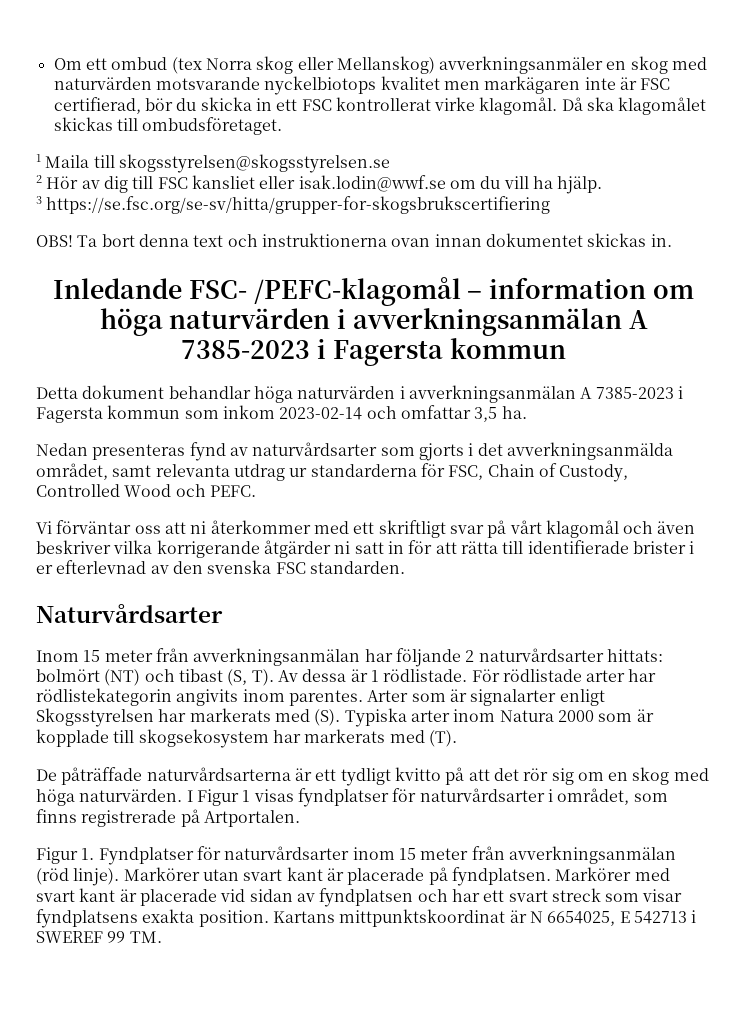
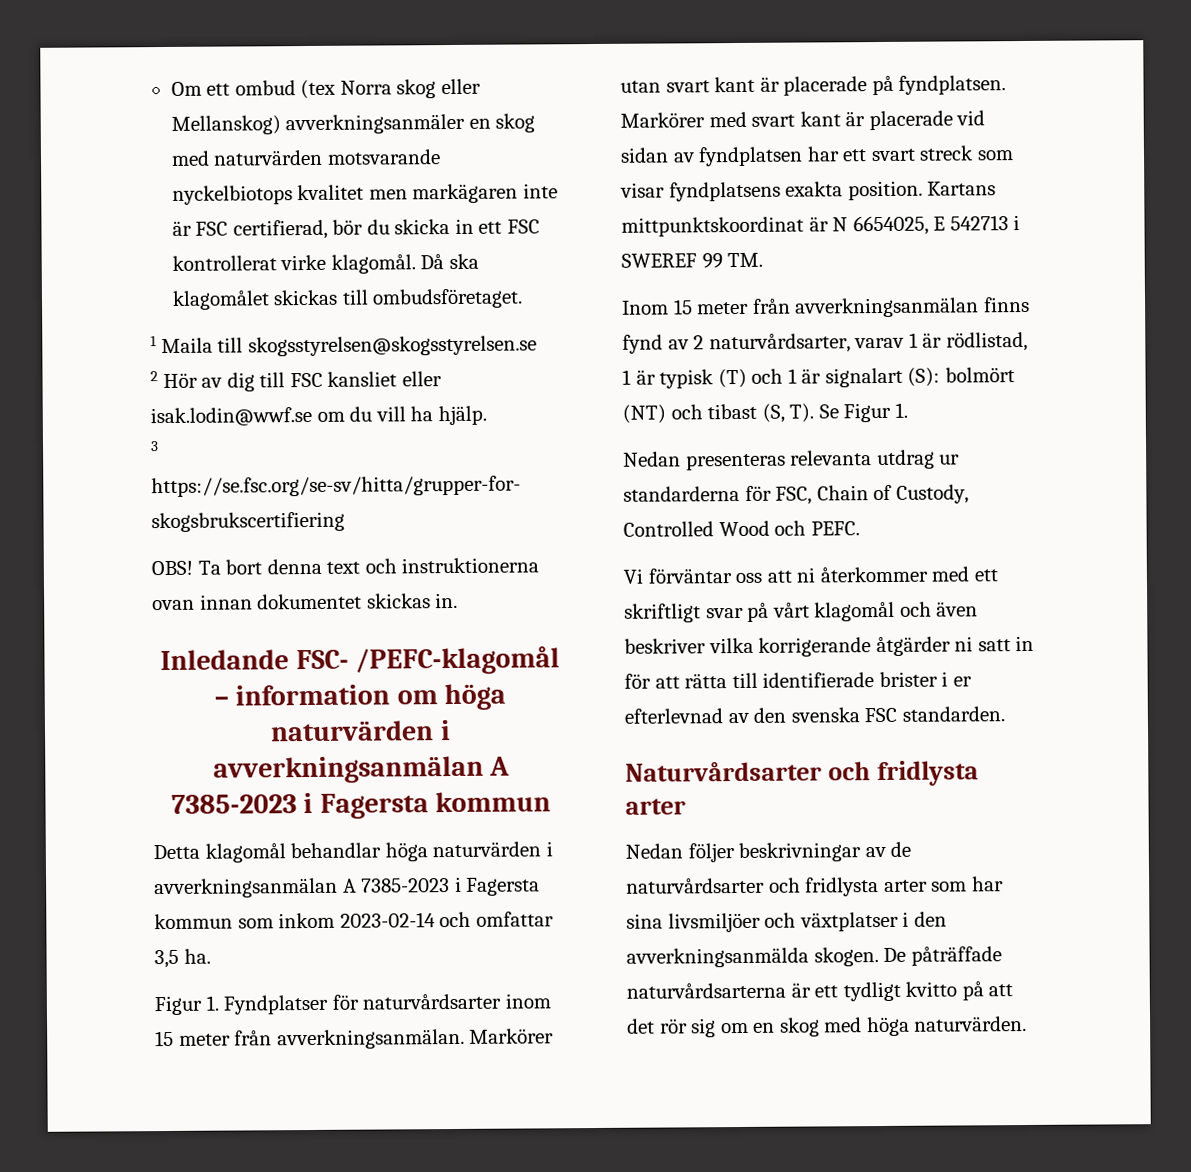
[82,385,165,399] dokument -> [204,843,286,863] klagomål
[36,442,673,461] [36,463,152,480] Nedan presenteras fynd av naturvårdsarter som gjorts i det avverkningsanmälda området, samt -> [154,993,551,1016] [155,1028,555,1050] [620,75,1007,96] [620,110,986,131] [620,145,1014,167] [620,180,997,202] [621,215,1021,237] [621,252,764,269] [622,296,1030,318] [622,331,1028,354] [622,367,1015,389] [622,402,908,424] [623,451,786,471] Figur 1. Fyndplatser för naturvårdsarter inom 15 meter från avverkningsanmälan. Markörer utan svart kant är placerade på fyndplatsen. Markörer med svart kant är placerade vid sidan av fyndplatsen har ett svart streck som visar fyndplatsens exakta position. Kartans mittpunktskoordinat är N 6654025, E 542713 i SWEREF 99 TM. // Inom 15 meter från avverkningsanmälan finns fynd av 2 naturvårdsarter, varav 1 är rödlistad, 1 är typisk (T) och 1 är signalart (S): bolmört (NT) och tibast (S, T). Se Figur 1. // Nedan presenteras
[36,648,663,667] [36,669,657,686] [36,688,605,706] [36,708,654,727] [36,729,457,748] // Inom 15 meter från avverkningsanmälan har följande 2 naturvårdsarter hittats: bolmört (NT) och tibast (S, T). Av dessa är 1 rödlistade. För rödlistade arter har rödlistekategorin angivits inom parentes. Arter som är signalarter enligt Skogsstyrelsen har markerats med (S). Typiska arter inom Natura 2000 som är kopplade till skogsekosystem har markerats med (T). // -> [828,760,980,787] [625,798,686,815] [625,841,912,863] [626,876,1004,897] [626,911,947,933] [626,947,879,968] och fridlysta arter // Nedan följer beskrivningar av de naturvårdsarter och fridlysta arter som har sina livsmiljöer och växtplatser i den avverkningsanmälda skogen.
[186,788,668,807] [36,809,300,827] [36,846,676,865] [36,867,670,886] [36,888,683,907] [36,909,697,928] [36,931,162,943] I Figur 1 visas fyndplatser för naturvårdsarter i området, som finns registrerade på Artportalen. // Figur 1. Fyndplatser för naturvårdsarter inom 15 meter från avverkningsanmälan (röd linje). Markörer utan svart kant är placerade på fyndplatsen. Markörer med svart kant är placerade vid sidan av fyndplatsen och har ett svart streck som visar fyndplatsens exakta position. Kartans mittpunktskoordinat är N 6654025, E 542713 i SWEREF 99 TM. -> (1028, 1023) none

